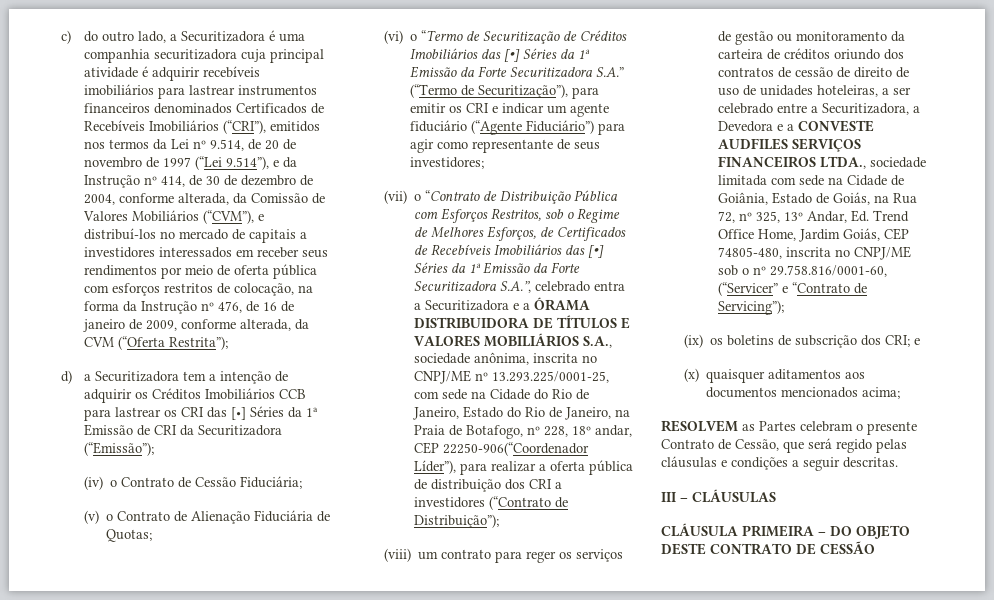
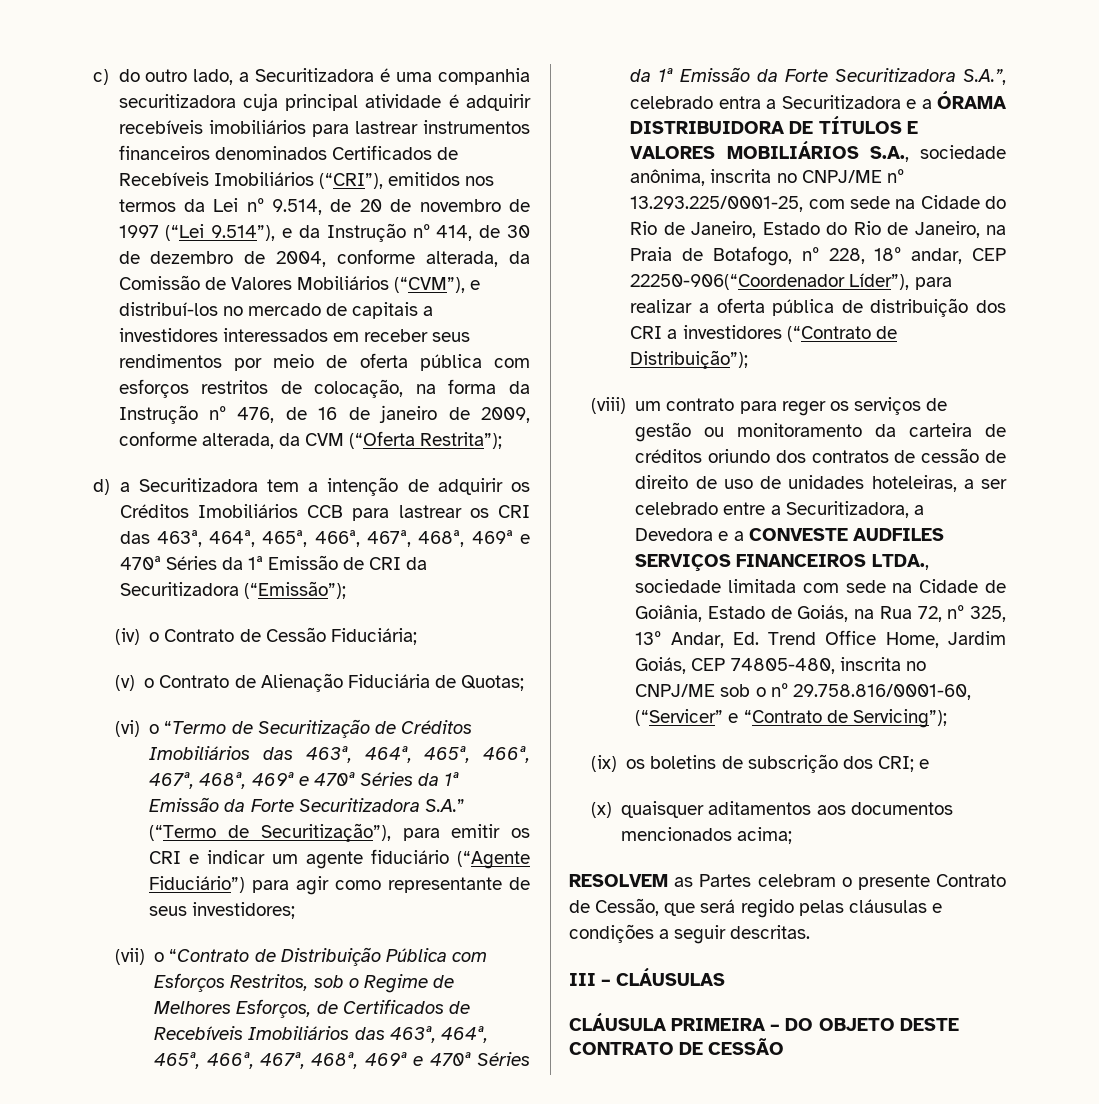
[230,407,246,420] [•] -> [156,530,530,547] [119,556,161,570] 463ª, 464ª, 465ª, 466ª, 467ª, 468ª, 469ª e 470ª
[503,49,520,62] [•] -> [305,746,531,763] [149,772,355,789] 463ª, 464ª, 465ª, 466ª, 467ª, 468ª, 469ª e 470ª
[587,245,604,258] [•] -> [389,1026,488,1043] [154,1052,471,1069] 463ª, 464ª, 465ª, 466ª, 467ª, 468ª, 469ª e 470ª

